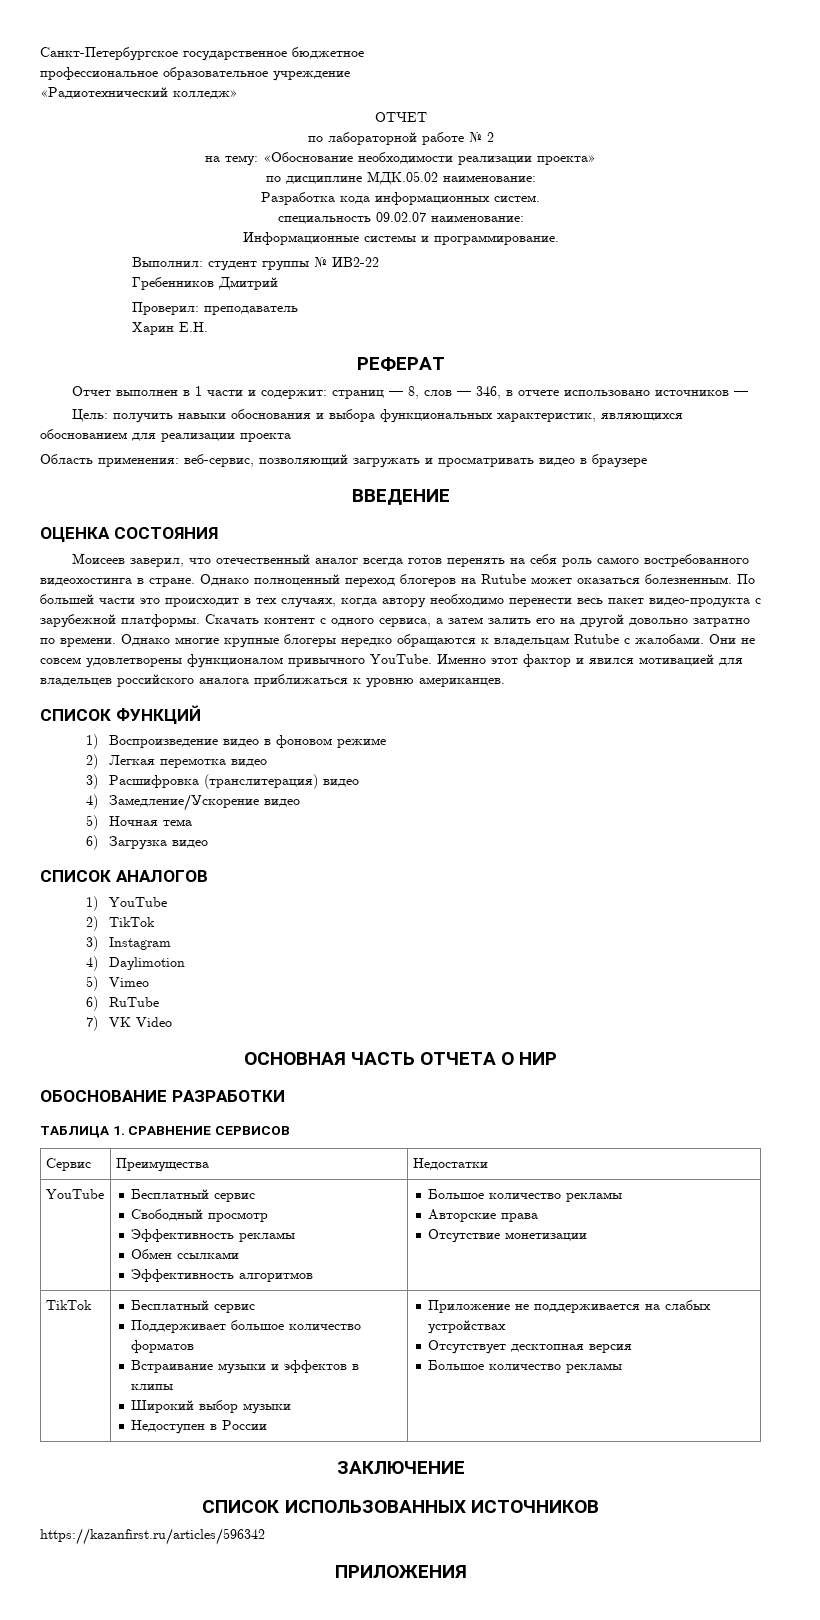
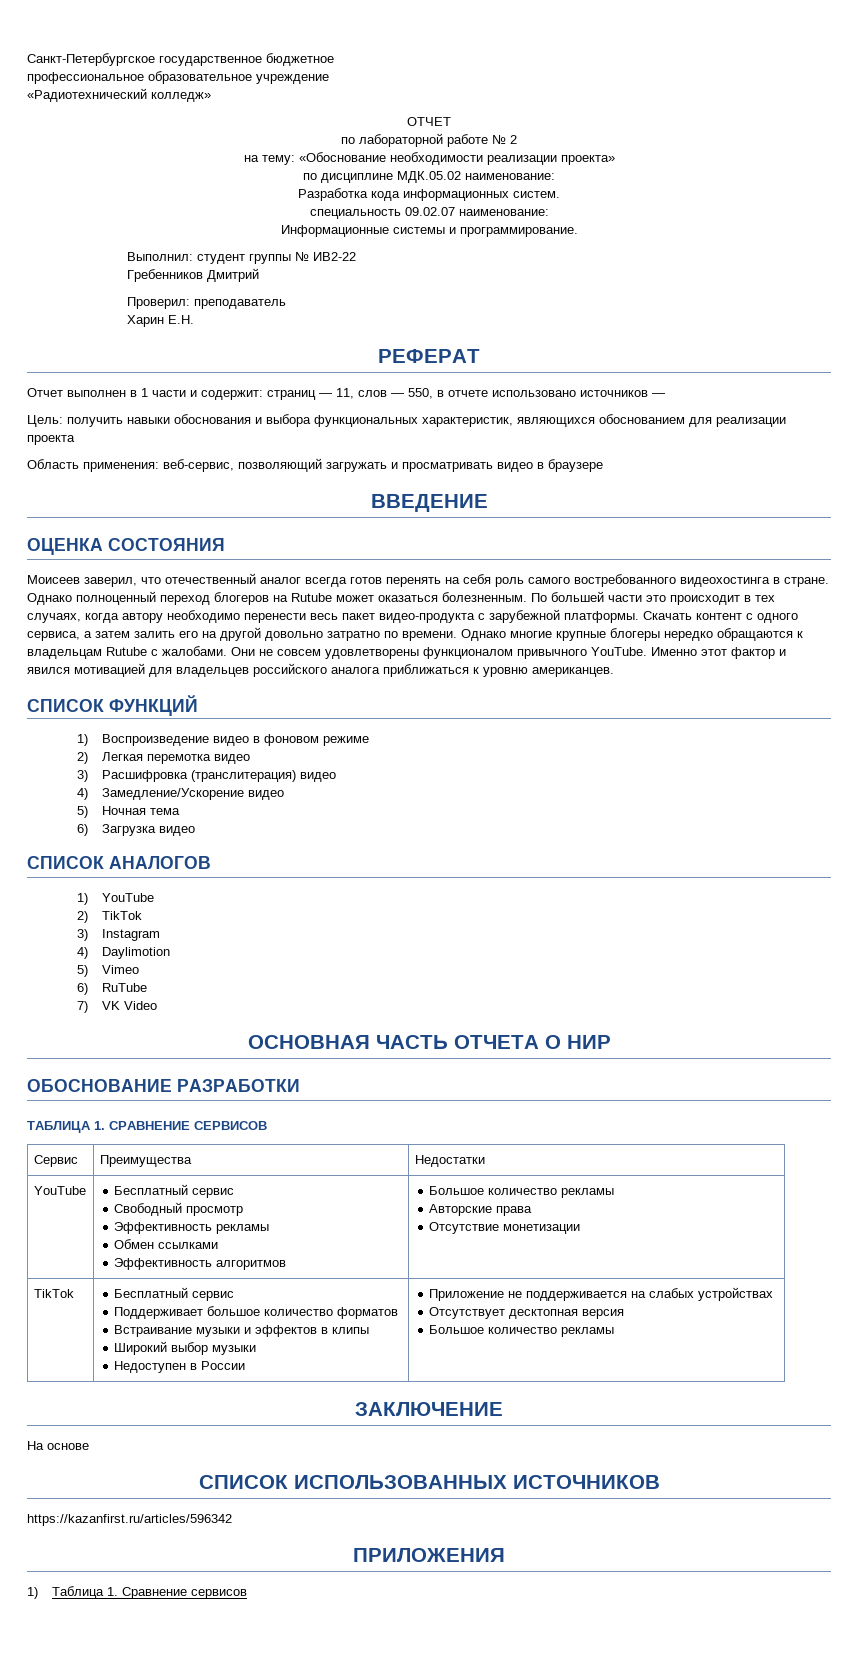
[408,386,420,399] 8, -> [336,388,354,399] 11,
[476,386,502,399] 346, -> [408,388,433,399] 550,
(465, 1467) none -> [27,1441,89,1450] // На основе
(467, 1571) none -> [27,1586,248,1599] // 1) Таблица 1. Сравнение сервисов

